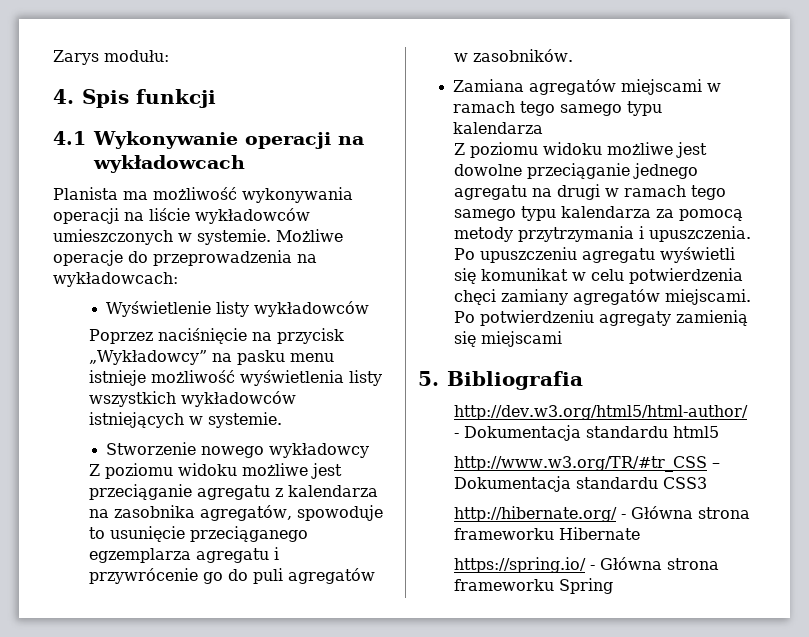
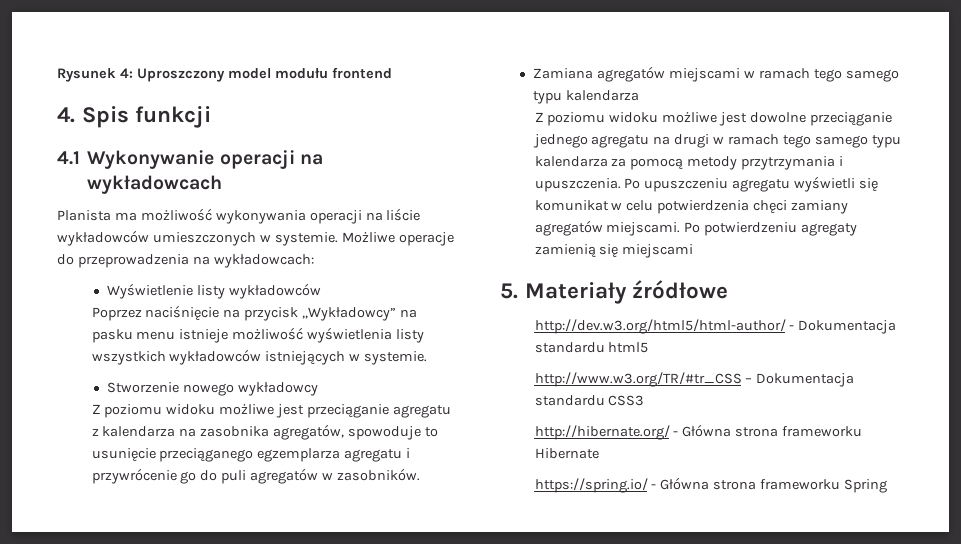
[53,50,169,65] Zarys modułu: -> [57,67,392,82] Rysunek 4: Uproszczony model modułu frontend
[447,371,583,390] Bibliografia -> [525,280,729,304] Materiały źródłowe

